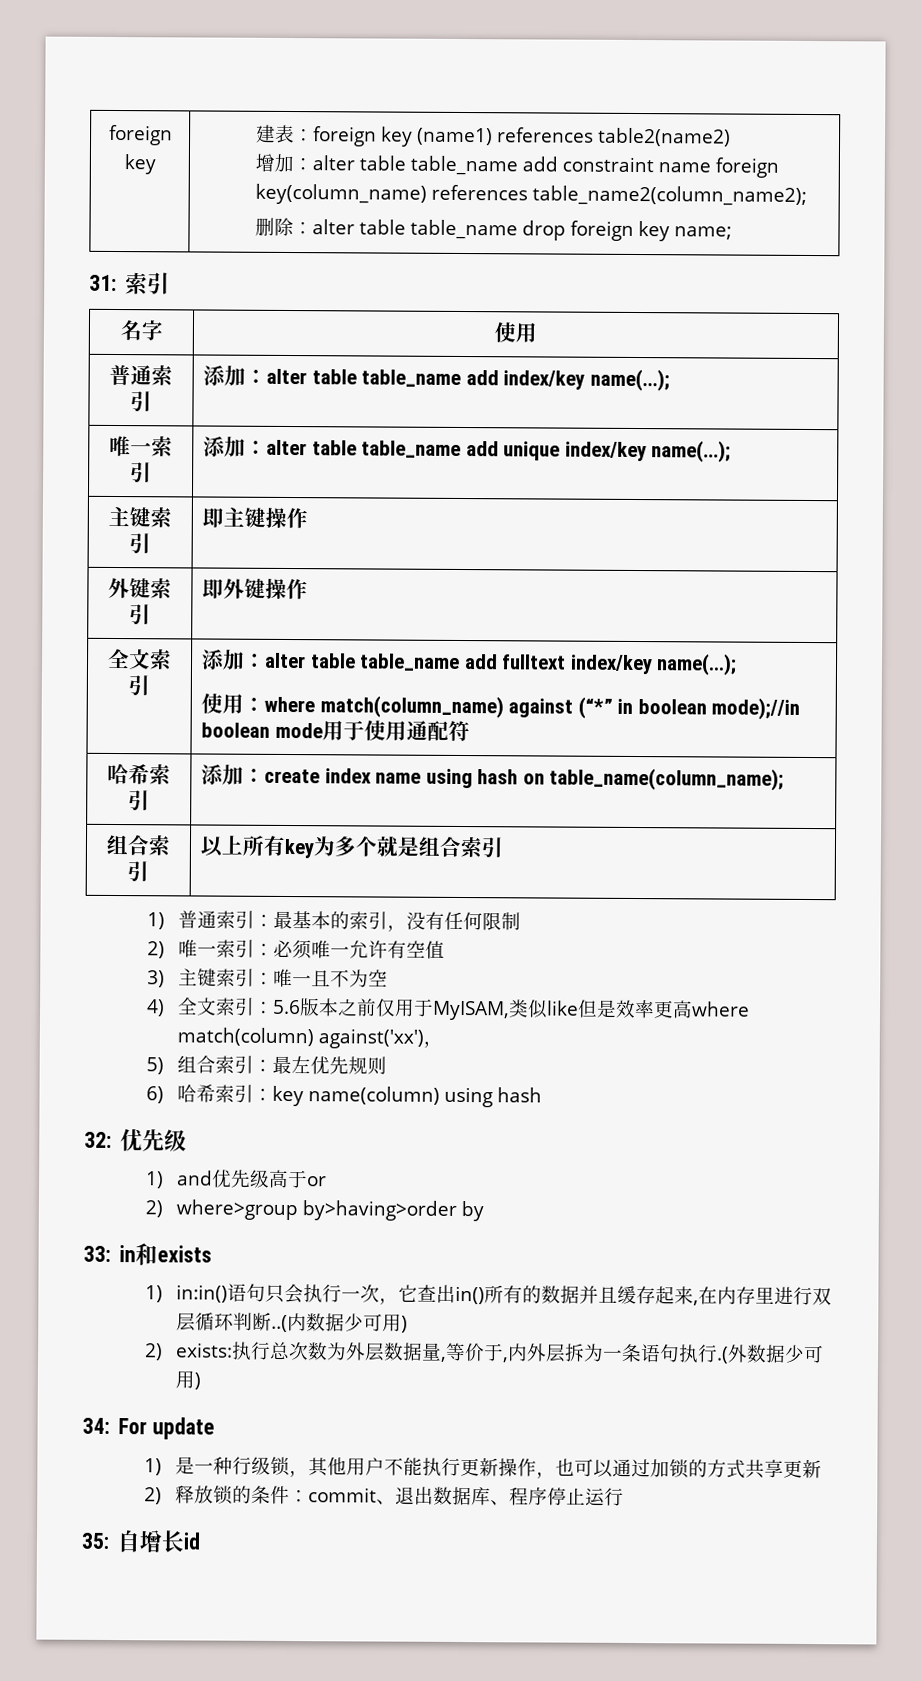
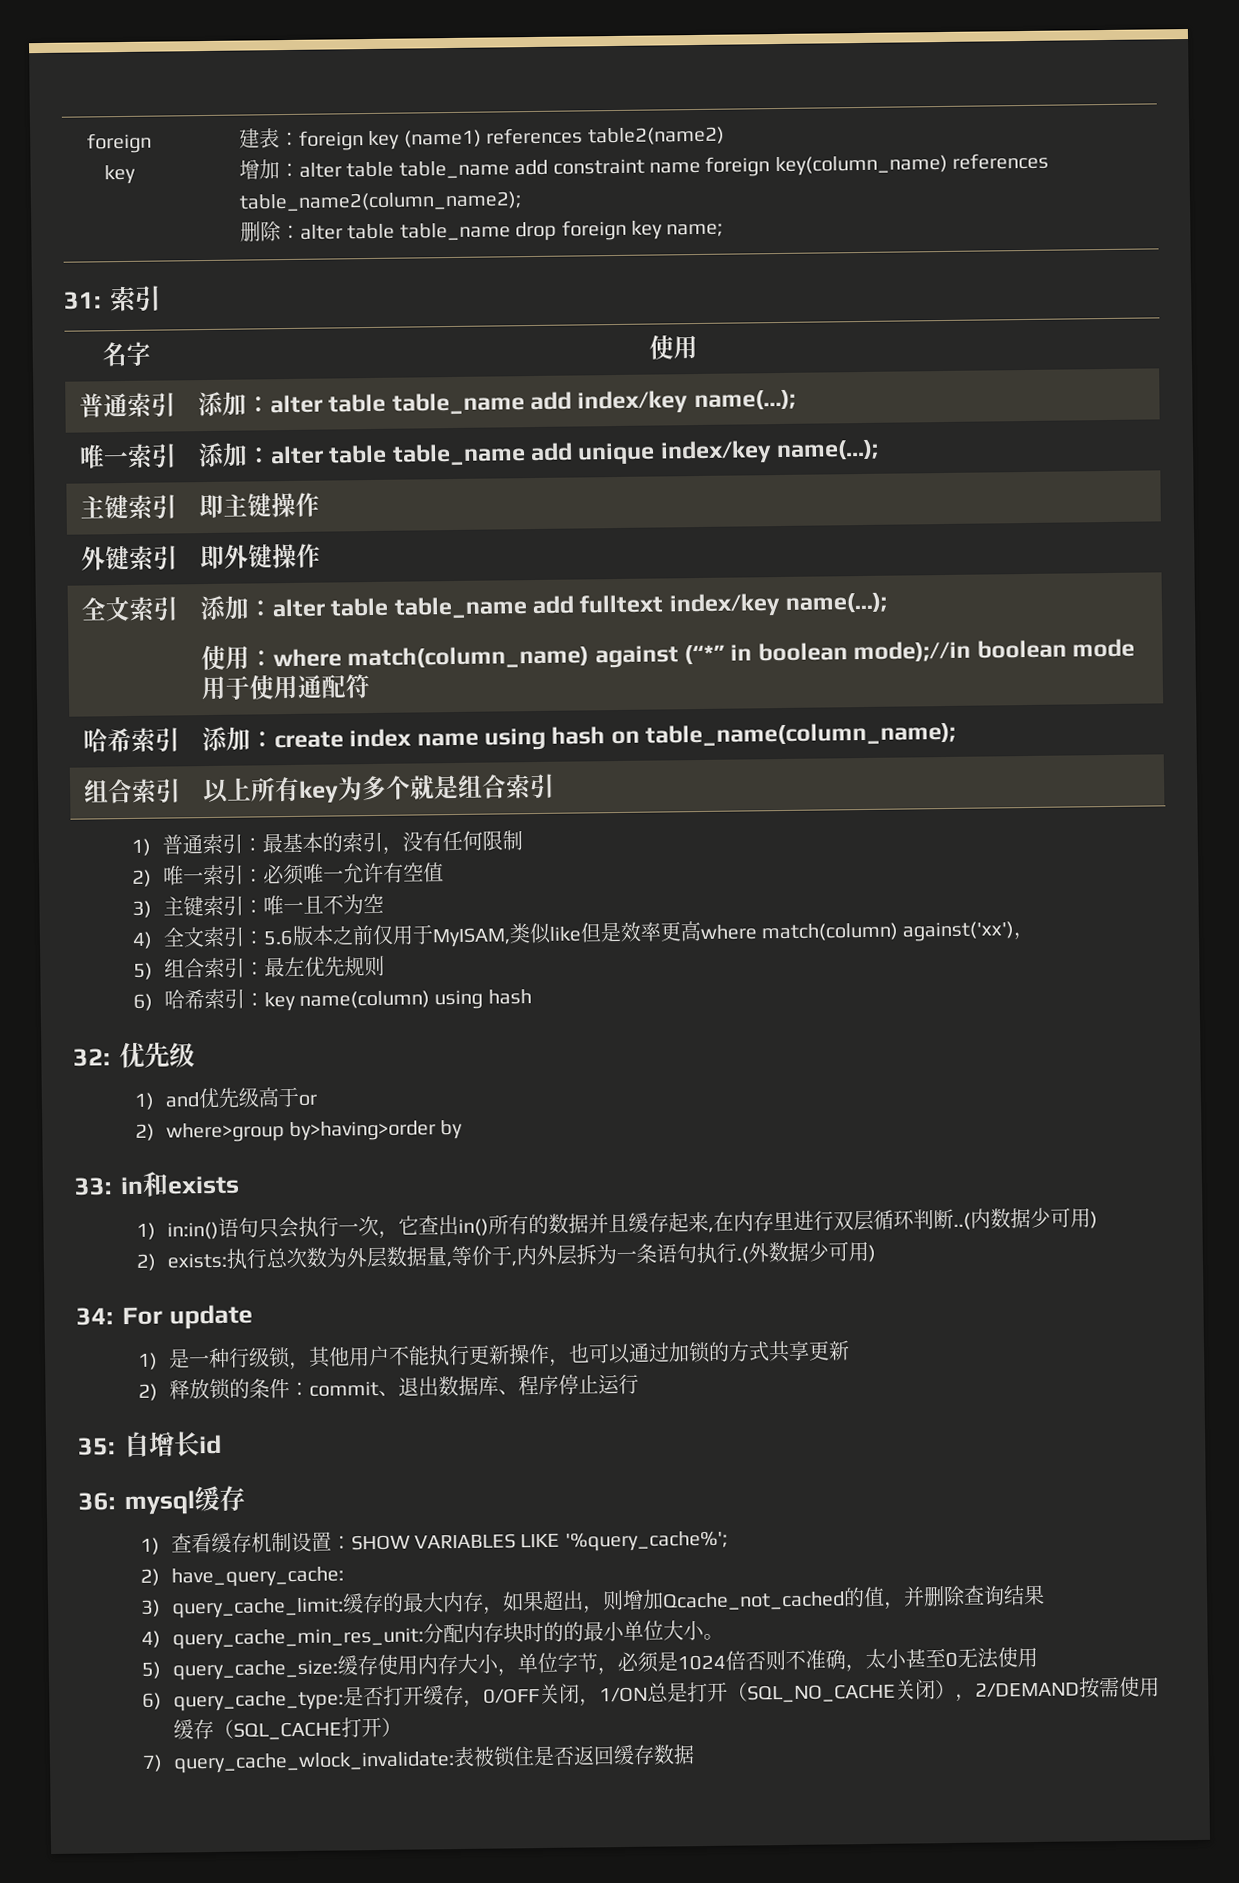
(202, 1541) none -> [78,1485,245,1516] [140,1530,728,1555] [140,1566,344,1588] [141,1584,1045,1619] [141,1620,724,1650] [141,1647,1038,1681] [142,1676,1160,1712] [172,1716,402,1740] [142,1744,695,1774] // 36: mysql缓存 // 1)查看缓存机制设置：SHOW VARIABLES LIKE '%query_cache%'; // 2) have_query_cache: // 3) query_cache_limit:缓存的最大内存，如果超出，则增加Qcache_not_cached的值，并删除查询结果 // 4) query_cache_min_res_unit:分配内存块时的的最小单位大小。 // 5) query_cache_size:缓存使用内存大小，单位字节，必须是1024倍否则不准确，太小甚至0无法使用 // 6) query_cache_type:是否打开缓存，0/OFF关闭，1/ON总是打开（SQL_NO_CACHE关闭），2/DEMAND按需使用缓存（SQL_CACHE打开） // 7) query_cache_wlock_invalidate:表被锁住是否返回缓存数据

